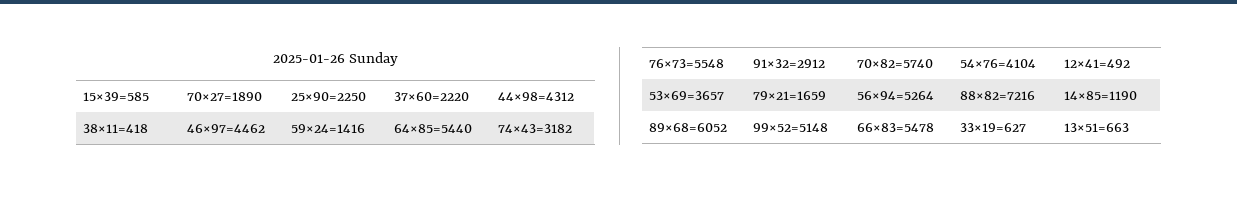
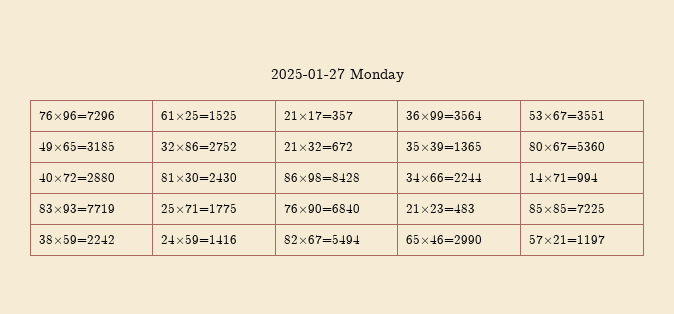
[272,52,399,66] [83,92,150,101] [187,92,263,101] [291,92,367,101] [394,92,470,101] [498,92,575,101] [83,124,149,133] [187,124,266,133] [291,124,366,133] [394,124,473,133] [498,124,573,133] [649,59,725,68] [753,59,826,68] [857,59,934,68] [960,59,1037,68] [1064,59,1131,68] [649,91,725,100] [753,91,827,100] [857,91,935,100] [960,91,1036,100] [1064,91,1138,100] [649,123,728,132] [753,123,829,132] [857,123,935,132] [960,123,1027,132] [1064,123,1130,132] 2025-01-26 Sunday // 15×39=585 | 70×27=1890 | 25×90=2250 | 37×60=2220 | 44×98=4312 // 38×11=418 | 46×97=4462 | 59×24=1416 | 64×85=5440 | 74×43=3182 // 76×73=5548 | 91×32=2912 | 70×82=5740 | 54×76=4104 | 12×41=492 // 53×69=3657 | 79×21=1659 | 56×94=5264 | 88×82=7216 | 14×85=1190 // 89×68=6052 | 99×52=5148 | 66×83=5478 | 33×19=627 | 13×51=663 -> [270,68,404,82] [39,111,116,120] [161,110,238,120] [284,110,354,120] [406,110,483,120] [529,110,606,120] [39,141,116,151] [161,141,238,151] [284,142,354,151] [406,141,483,151] [529,141,606,151] [39,173,116,182] [161,173,238,182] [284,173,361,182] [406,173,483,182] [529,173,599,182] [39,204,116,213] [161,203,238,213] [284,204,361,213] [406,204,476,213] [529,203,606,213] [39,234,116,244] [161,234,238,244] [284,234,361,244] [406,234,483,244] [529,234,606,244] 2025-01-27 Monday // 76×96=7296 | 61×25=1525 | 21×17=357 | 36×99=3564 | 53×67=3551 // 49×65=3185 | 32×86=2752 | 21×32=672 | 35×39=1365 | 80×67=5360 // 40×72=2880 | 81×30=2430 | 86×98=8428 | 34×66=2244 | 14×71=994 // 83×93=7719 | 25×71=1775 | 76×90=6840 | 21×23=483 | 85×85=7225 // 38×59=2242 | 24×59=1416 | 82×67=5494 | 65×46=2990 | 57×21=1197

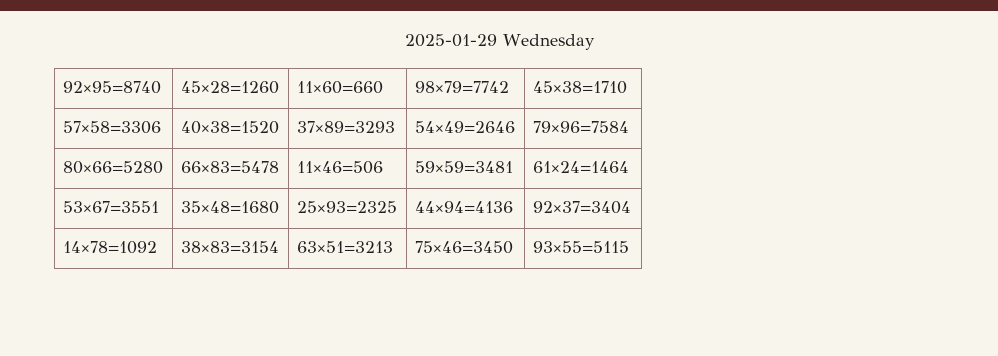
[270,68,404,82] [39,111,116,120] [161,110,238,120] [284,110,354,120] [406,110,483,120] [529,110,606,120] [39,141,116,151] [161,141,238,151] [284,142,354,151] [406,141,483,151] [529,141,606,151] [39,173,116,182] [161,173,238,182] [284,173,361,182] [406,173,483,182] [529,173,599,182] [39,204,116,213] [161,203,238,213] [284,204,361,213] [406,204,476,213] [529,203,606,213] [39,234,116,244] [161,234,238,244] [284,234,361,244] [406,234,483,244] [529,234,606,244] 2025-01-27 Monday // 76×96=7296 | 61×25=1525 | 21×17=357 | 36×99=3564 | 53×67=3551 // 49×65=3185 | 32×86=2752 | 21×32=672 | 35×39=1365 | 80×67=5360 // 40×72=2880 | 81×30=2430 | 86×98=8428 | 34×66=2244 | 14×71=994 // 83×93=7719 | 25×71=1775 | 76×90=6840 | 21×23=483 | 85×85=7225 // 38×59=2242 | 24×59=1416 | 82×67=5494 | 65×46=2990 | 57×21=1197 -> [404,34,595,50] [62,81,161,94] [180,81,279,94] [296,81,383,94] [414,81,509,93] [532,81,627,94] [62,121,161,134] [180,121,279,134] [296,121,395,133] [414,121,515,133] [532,121,629,133] [62,161,163,174] [180,161,279,173] [296,161,383,174] [414,161,513,173] [532,161,629,173] [62,201,159,213] [180,201,279,214] [296,201,397,213] [414,201,513,213] [532,201,631,214] [62,241,157,254] [180,241,279,253] [296,241,393,253] [414,241,513,254] [532,241,629,253] 2025-01-29 Wednesday // 92×95=8740 | 45×28=1260 | 11×60=660 | 98×79=7742 | 45×38=1710 // 57×58=3306 | 40×38=1520 | 37×89=3293 | 54×49=2646 | 79×96=7584 // 80×66=5280 | 66×83=5478 | 11×46=506 | 59×59=3481 | 61×24=1464 // 53×67=3551 | 35×48=1680 | 25×93=2325 | 44×94=4136 | 92×37=3404 // 14×78=1092 | 38×83=3154 | 63×51=3213 | 75×46=3450 | 93×55=5115

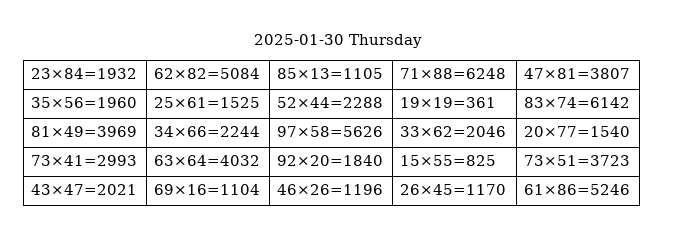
[404,34,595,50] [62,81,161,94] [180,81,279,94] [296,81,383,94] [414,81,509,93] [532,81,627,94] [62,121,161,134] [180,121,279,134] [296,121,395,133] [414,121,515,133] [532,121,629,133] [62,161,163,174] [180,161,279,173] [296,161,383,174] [414,161,513,173] [532,161,629,173] [62,201,159,213] [180,201,279,214] [296,201,397,213] [414,201,513,213] [532,201,631,214] [62,241,157,254] [180,241,279,253] [296,241,393,253] [414,241,513,254] [532,241,629,253] 2025-01-29 Wednesday // 92×95=8740 | 45×28=1260 | 11×60=660 | 98×79=7742 | 45×38=1710 // 57×58=3306 | 40×38=1520 | 37×89=3293 | 54×49=2646 | 79×96=7584 // 80×66=5280 | 66×83=5478 | 11×46=506 | 59×59=3481 | 61×24=1464 // 53×67=3551 | 35×48=1680 | 25×93=2325 | 44×94=4136 | 92×37=3404 // 14×78=1092 | 38×83=3154 | 63×51=3213 | 75×46=3450 | 93×55=5115 -> [253,34,422,48] [31,68,138,79] [154,68,261,79] [277,68,384,79] [400,68,507,79] [524,68,631,79] [31,97,138,108] [154,97,261,108] [277,97,384,108] [400,97,497,108] [524,97,631,108] [31,126,138,137] [154,126,261,137] [277,126,384,137] [400,126,507,137] [524,126,631,137] [31,155,138,166] [154,155,261,166] [277,155,384,166] [400,155,497,166] [524,155,631,166] [31,184,138,195] [154,184,261,195] [277,184,384,195] [400,184,507,195] [524,184,631,195] 2025-01-30 Thursday // 23×84=1932 | 62×82=5084 | 85×13=1105 | 71×88=6248 | 47×81=3807 // 35×56=1960 | 25×61=1525 | 52×44=2288 | 19×19=361 | 83×74=6142 // 81×49=3969 | 34×66=2244 | 97×58=5626 | 33×62=2046 | 20×77=1540 // 73×41=2993 | 63×64=4032 | 92×20=1840 | 15×55=825 | 73×51=3723 // 43×47=2021 | 69×16=1104 | 46×26=1196 | 26×45=1170 | 61×86=5246

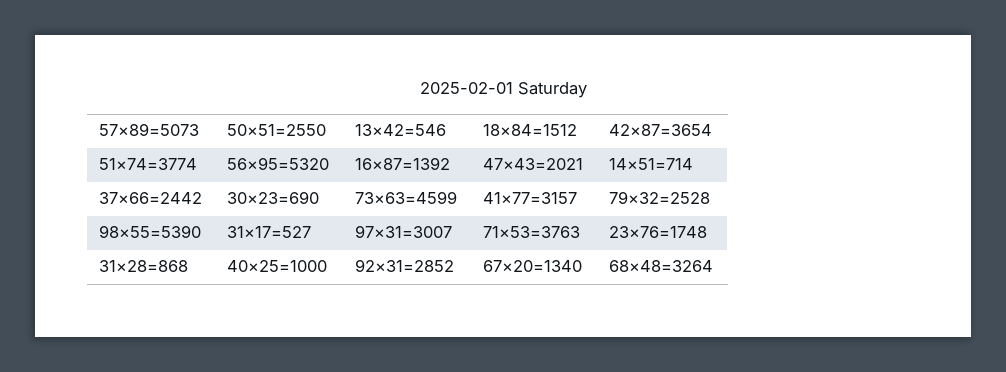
[253,34,422,48] [31,68,138,79] [154,68,261,79] [277,68,384,79] [400,68,507,79] [524,68,631,79] [31,97,138,108] [154,97,261,108] [277,97,384,108] [400,97,497,108] [524,97,631,108] [31,126,138,137] [154,126,261,137] [277,126,384,137] [400,126,507,137] [524,126,631,137] [31,155,138,166] [154,155,261,166] [277,155,384,166] [400,155,497,166] [524,155,631,166] [31,184,138,195] [154,184,261,195] [277,184,384,195] [400,184,507,195] [524,184,631,195] 2025-01-30 Thursday // 23×84=1932 | 62×82=5084 | 85×13=1105 | 71×88=6248 | 47×81=3807 // 35×56=1960 | 25×61=1525 | 52×44=2288 | 19×19=361 | 83×74=6142 // 81×49=3969 | 34×66=2244 | 97×58=5626 | 33×62=2046 | 20×77=1540 // 73×41=2993 | 63×64=4032 | 92×20=1840 | 15×55=825 | 73×51=3723 // 43×47=2021 | 69×16=1104 | 46×26=1196 | 26×45=1170 | 61×86=5246 -> [419,82,587,98] [99,123,200,136] [227,124,327,136] [355,124,447,136] [483,124,578,136] [609,124,713,136] [99,158,198,170] [227,157,330,170] [355,157,451,170] [483,158,584,170] [609,158,694,170] [99,192,203,204] [227,191,320,204] [355,191,458,204] [483,192,578,204] [609,191,711,204] [99,225,202,238] [227,226,312,238] [355,225,453,238] [483,226,581,238] [609,226,708,238] [99,260,189,272] [227,260,328,272] [355,259,455,272] [483,260,583,272] [609,260,714,272] 2025-02-01 Saturday // 57×89=5073 | 50×51=2550 | 13×42=546 | 18×84=1512 | 42×87=3654 // 51×74=3774 | 56×95=5320 | 16×87=1392 | 47×43=2021 | 14×51=714 // 37×66=2442 | 30×23=690 | 73×63=4599 | 41×77=3157 | 79×32=2528 // 98×55=5390 | 31×17=527 | 97×31=3007 | 71×53=3763 | 23×76=1748 // 31×28=868 | 40×25=1000 | 92×31=2852 | 67×20=1340 | 68×48=3264

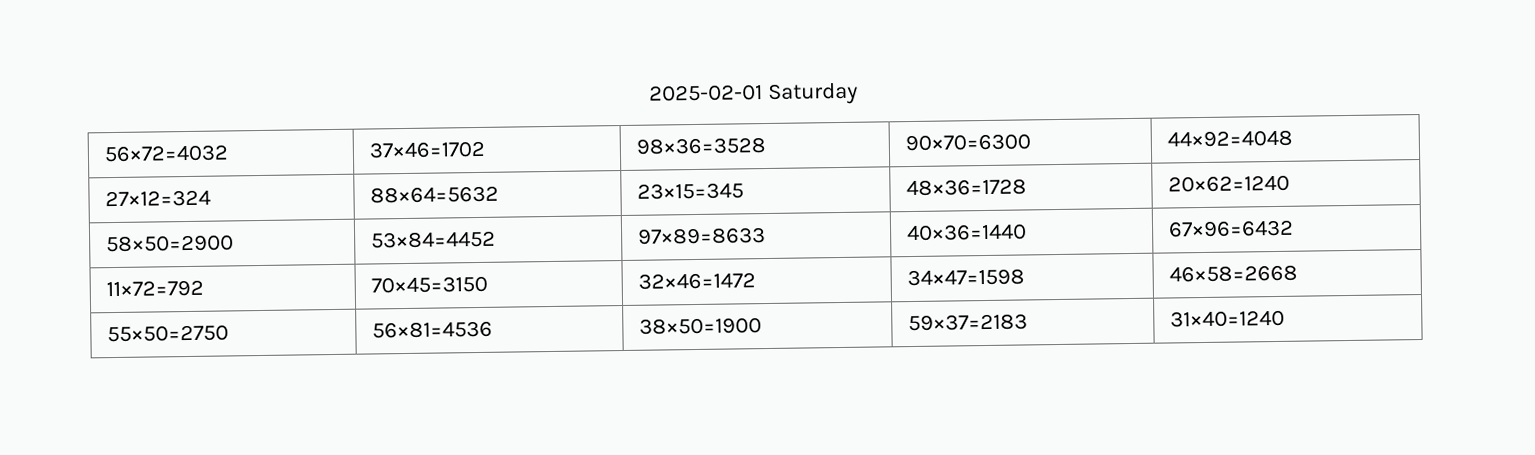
[99,123,200,136] [227,124,327,136] [355,124,447,136] [483,124,578,136] [609,124,713,136] [99,158,198,170] [227,157,330,170] [355,157,451,170] [483,158,584,170] [609,158,694,170] [99,192,203,204] [227,191,320,204] [355,191,458,204] [483,192,578,204] [609,191,711,204] [99,225,202,238] [227,226,312,238] [355,225,453,238] [483,226,581,238] [609,226,708,238] [99,260,189,272] [227,260,328,272] [355,259,455,272] [483,260,583,272] [609,260,714,272] 57×89=5073 | 50×51=2550 | 13×42=546 | 18×84=1512 | 42×87=3654 // 51×74=3774 | 56×95=5320 | 16×87=1392 | 47×43=2021 | 14×51=714 // 37×66=2442 | 30×23=690 | 73×63=4599 | 41×77=3157 | 79×32=2528 // 98×55=5390 | 31×17=527 | 97×31=3007 | 71×53=3763 | 23×76=1748 // 31×28=868 | 40×25=1000 | 92×31=2852 | 67×20=1340 | 68×48=3264 -> [104,144,230,163] [369,140,486,159] [636,137,767,155] [905,133,1032,152] [1167,129,1294,148] [105,189,212,208] [370,185,500,204] [637,182,745,200] [906,178,1028,197] [1168,174,1291,193] [106,234,235,253] [371,230,497,249] [638,227,767,245] [906,223,1028,242] [1168,219,1295,238] [106,279,205,298] [371,275,489,294] [638,272,757,290] [907,268,1026,287] [1169,264,1299,283] [107,324,230,343] [372,320,494,339] [639,317,763,335] [908,313,1029,332] [1170,309,1286,328] 56×72=4032 | 37×46=1702 | 98×36=3528 | 90×70=6300 | 44×92=4048 // 27×12=324 | 88×64=5632 | 23×15=345 | 48×36=1728 | 20×62=1240 // 58×50=2900 | 53×84=4452 | 97×89=8633 | 40×36=1440 | 67×96=6432 // 11×72=792 | 70×45=3150 | 32×46=1472 | 34×47=1598 | 46×58=2668 // 55×50=2750 | 56×81=4536 | 38×50=1900 | 59×37=2183 | 31×40=1240

